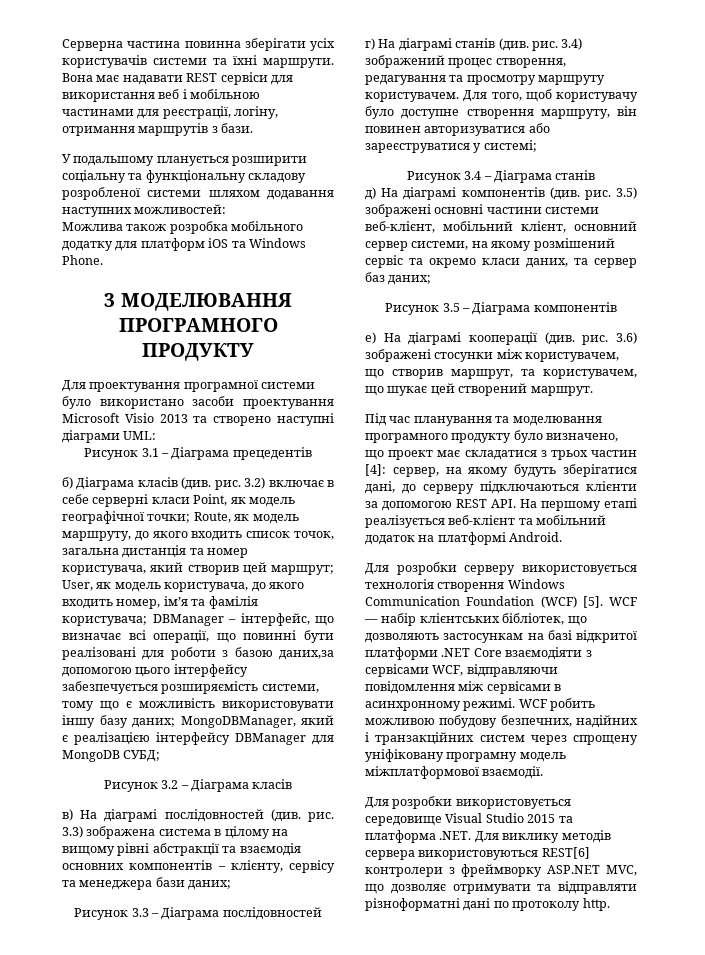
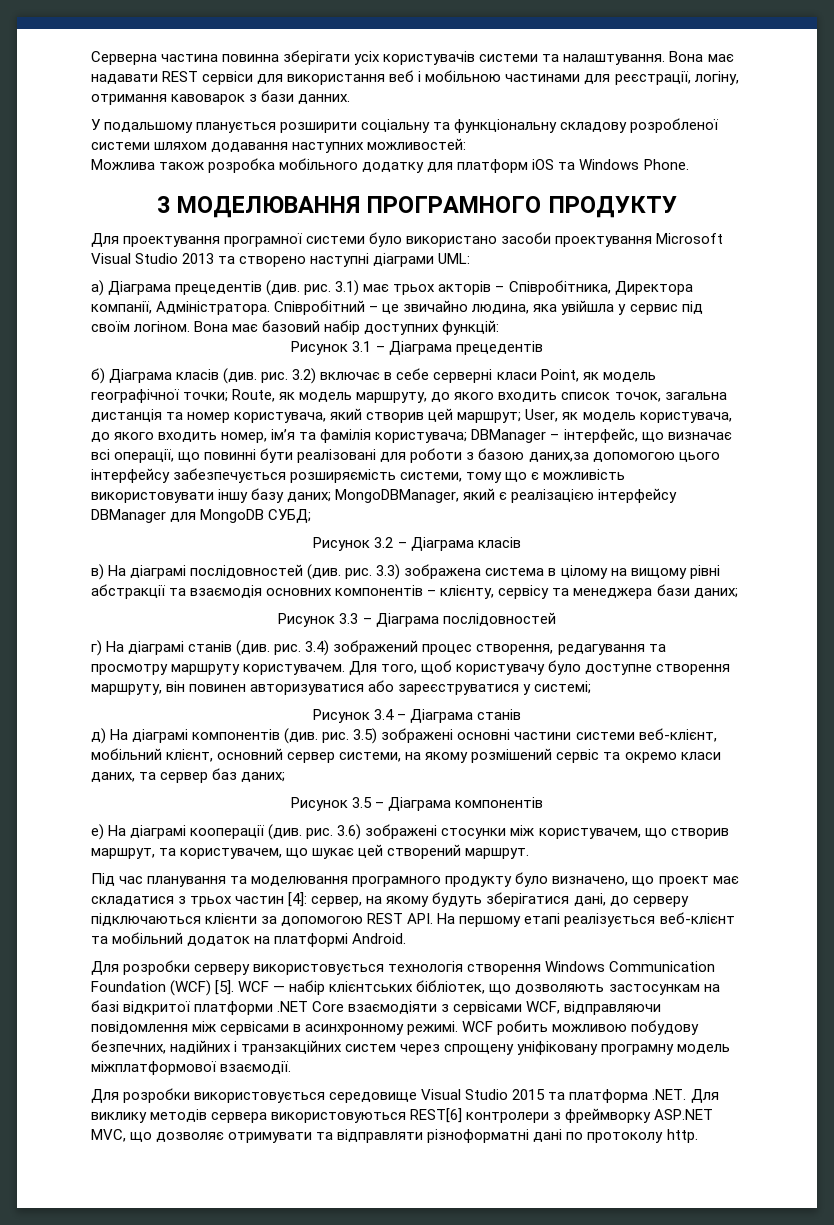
[233,55,334,68] їхні маршрути. -> [563,54,666,65] налаштування.
[138,123,254,136] маршрутів з бази. -> [171,90,351,105] кавоварок з бази данних.
[124,413,154,423] Visio -> [91,253,179,264] Visual Studio
(157, 435) none -> [91,280,693,296] [91,300,703,315] [91,320,500,335] // а) Діаграма прецедентів (див. рис. 3.1) має трьох акторів – Співробітника, Директора компанії, Адміністратора. Співробітний – це звичайно людина, яка увійшла у сервис під своїм логіном. Вона має базовий набір доступних функцій:

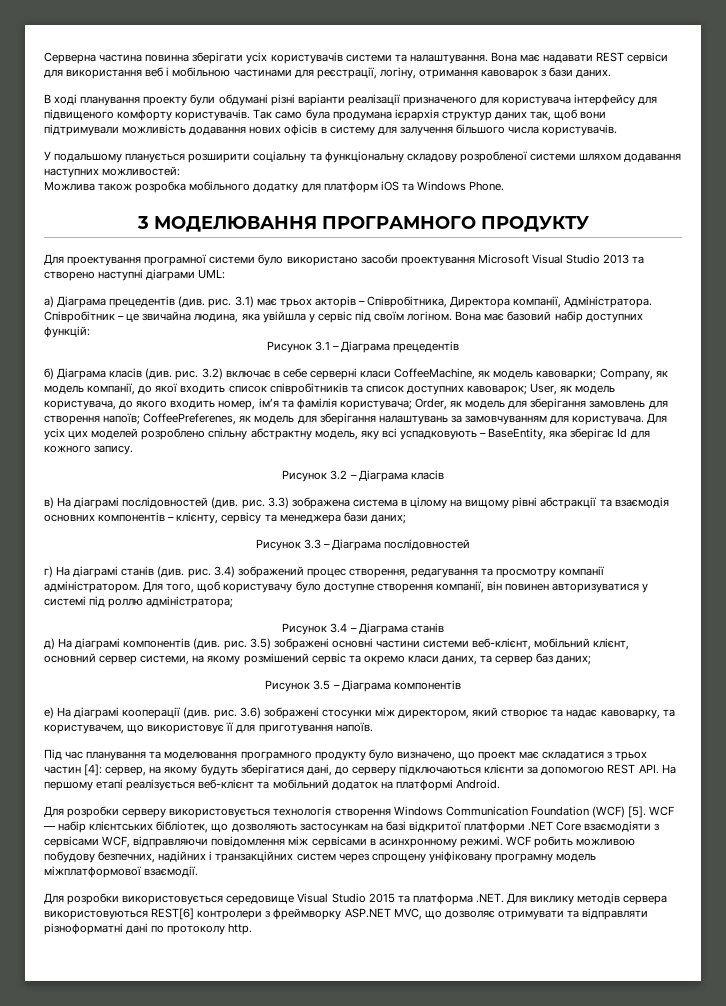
[298,94,351,104] данних. -> [576,69,612,78] [44,94,658,106] [44,109,607,121] [44,124,618,136] даних. // В ході планування проекту були обдумані різні варіанти реалізації призначеного для користувача інтерфейсу для підвищеного комфорту користувачів. Так само була продумана ієрархія структур даних так, щоб вони підтримували можливість додавання нових офісів в систему для залучення більшого числа користувачів.
[274,300,366,315] Співробітний -> [44,311,115,323] Співробітник
[403,300,469,312] звичайно -> [142,311,192,321] звичайна
[629,304,678,315] сервис -> [317,311,352,323] сервіс
[540,369,656,382] [91,389,727,403] [91,408,522,423] Point, як модель географічної точки; Route, як модель маршруту, до якого входить список точок, загальна дистанція та номер користувача, який створив цей маршрут; -> [394,368,668,380] [44,383,528,395] CoffeeMachine, як модель кавоварки; Company, як модель компанії, до якої входить список співробітників та список доступних кавоварок;
[471,428,732,443] [91,448,720,463] [91,468,626,483] [91,488,678,503] [91,509,312,523] DBManager – інтерфейс, що визначає всі операції, що повинні бути реалізовані для роботи з базою даних,за допомогою цього інтерфейсу забезпечується розширяємість системи, тому що є можливість використовувати іншу базу даних; MongoDBManager, який є реалізацією інтерфейсу DBManager для MongoDB СУБД; -> [414,398,668,410] [44,413,668,425] [44,428,650,440] [44,445,134,455] Order, як модель для зберігання замовлень для створення напоїв; CoffeePreferenes, як модель для зберігання налаштувань за замовчуванням для користувача. Для усіх цих моделей розроблено спільну абстрактну модель, яку всі успадковують – BaseEntity, яка зберігає Id для кожного запису.
[171,664,346,675] маршруту користувачем. -> [559,566,606,576] [44,581,140,593] компанії адміністратором.
[91,684,162,695] маршруту, -> [435,581,484,593] компанії,
[368,680,592,695] або зареєструватися у системі; -> [642,583,649,593] [44,596,234,608] у системі під роллю адміністратора;
[538,828,729,839] [91,844,530,859] користувачем, що створив маршрут, та користувачем, що шукає цей створений маршрут. -> [398,707,675,719] [44,722,373,734] директором, який створює та надає кавоварку, та користувачем, що використовує її для приготування напоїв.

